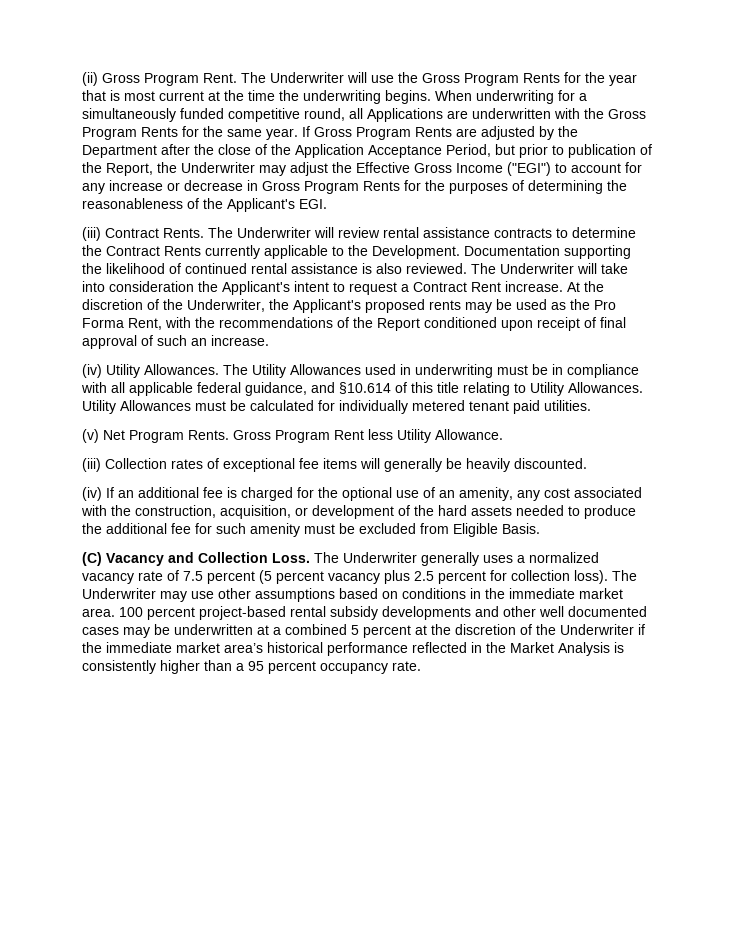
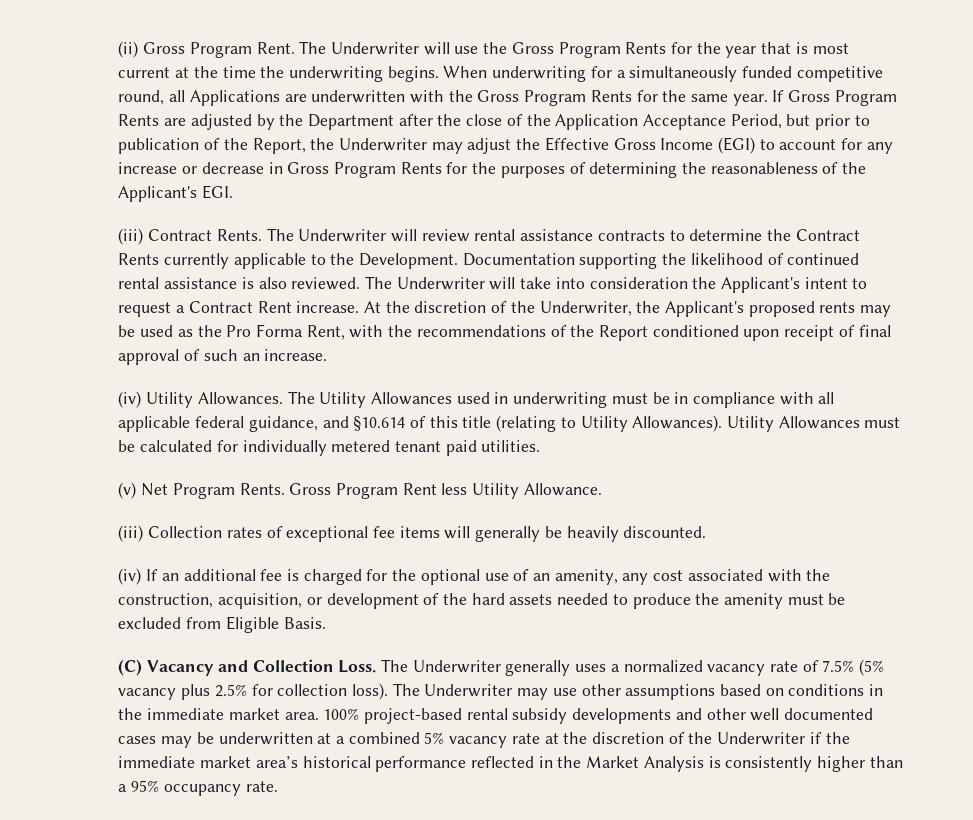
[507,162,552,176] ("EGI") -> [718,137,756,154] (EGI)
[463,382,511,396] relating -> [496,415,557,432] (relating
[568,382,644,393] Allowances. -> [632,415,723,432] Allowances).
[106,523,247,534] additional fee for such -> (720, 599) none
[183,570,487,584] 7.5 percent (5 percent vacancy plus 2.5 percent -> [822,659,885,676] [118,684,247,700] 7.5% (5% vacancy plus 2.5%
[119,607,196,620] 100 percent -> [323,708,360,720] 100%
[351,625,412,638] 5 percent -> [424,732,540,748] 5% vacancy rate
[248,661,317,674] 95 percent -> [131,780,160,792] 95%

